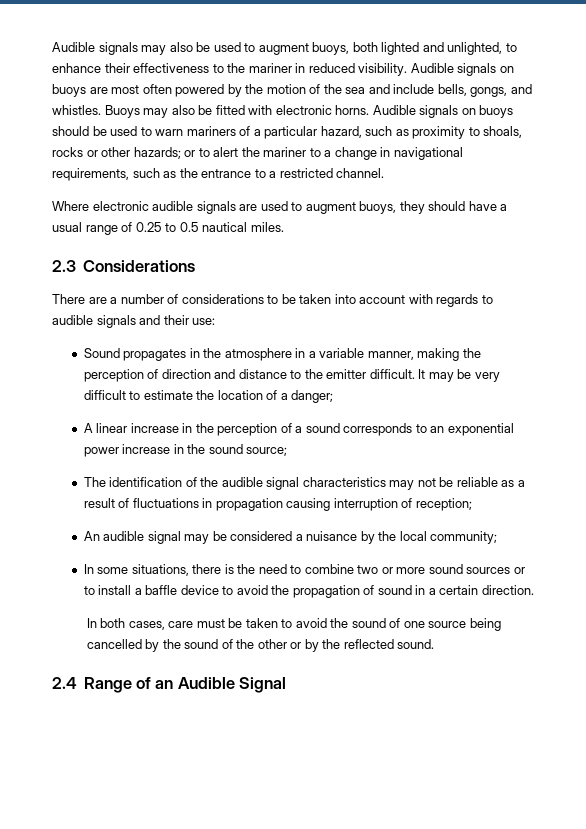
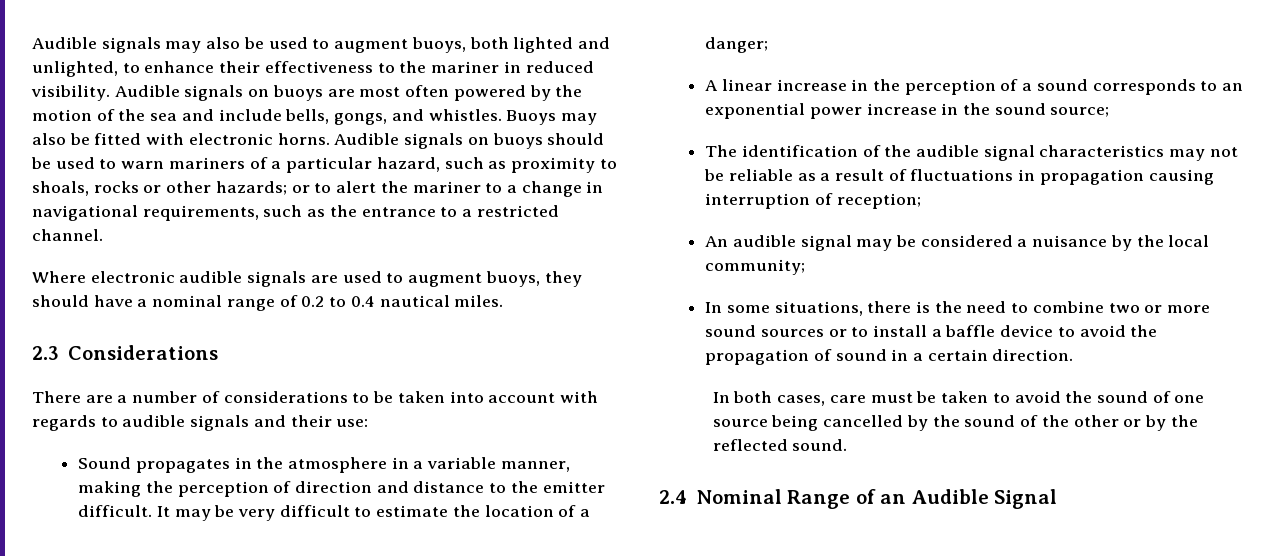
[52,222,82,232] usual -> [152,295,223,307] nominal
[135,222,199,232] 0.25 to 0.5 -> [301,296,375,307] 0.2 to 0.4
(77, 683) none -> [695,489,782,504] Nominal

